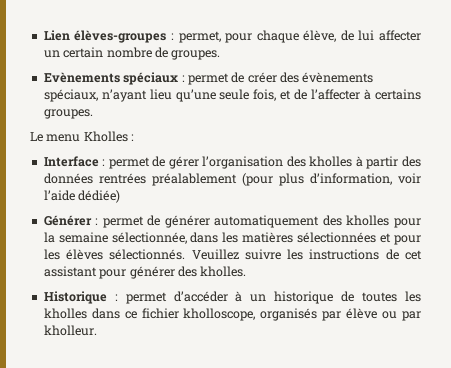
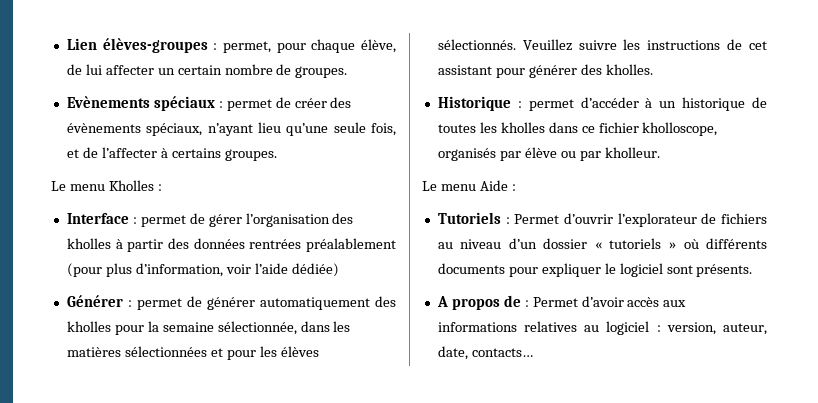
(97, 330) none -> [422,180,516,191] [437,212,767,227] [437,238,767,249] [437,263,753,277] [436,295,687,310] [437,321,767,335] [437,346,533,360] // Le menu Aide : // Tutoriels : Permet d’ouvrir l’explorateur de fichiers au niveau d’un dossier « tutoriels » où différents documents pour expliquer le logiciel sont présents. // A propos de : Permet d’avoir accès aux informations relatives au logiciel : version, auteur, date, contacts…

